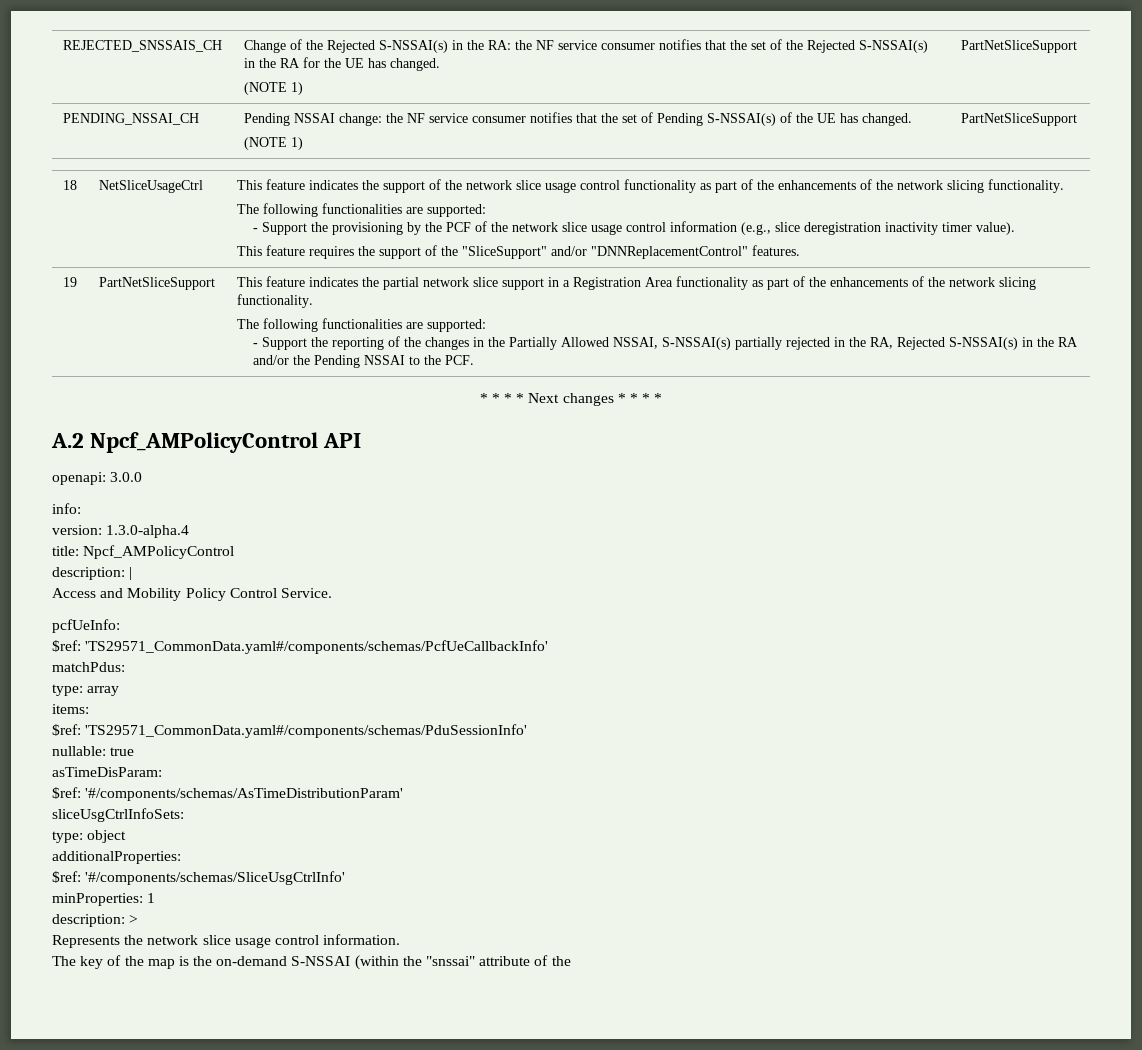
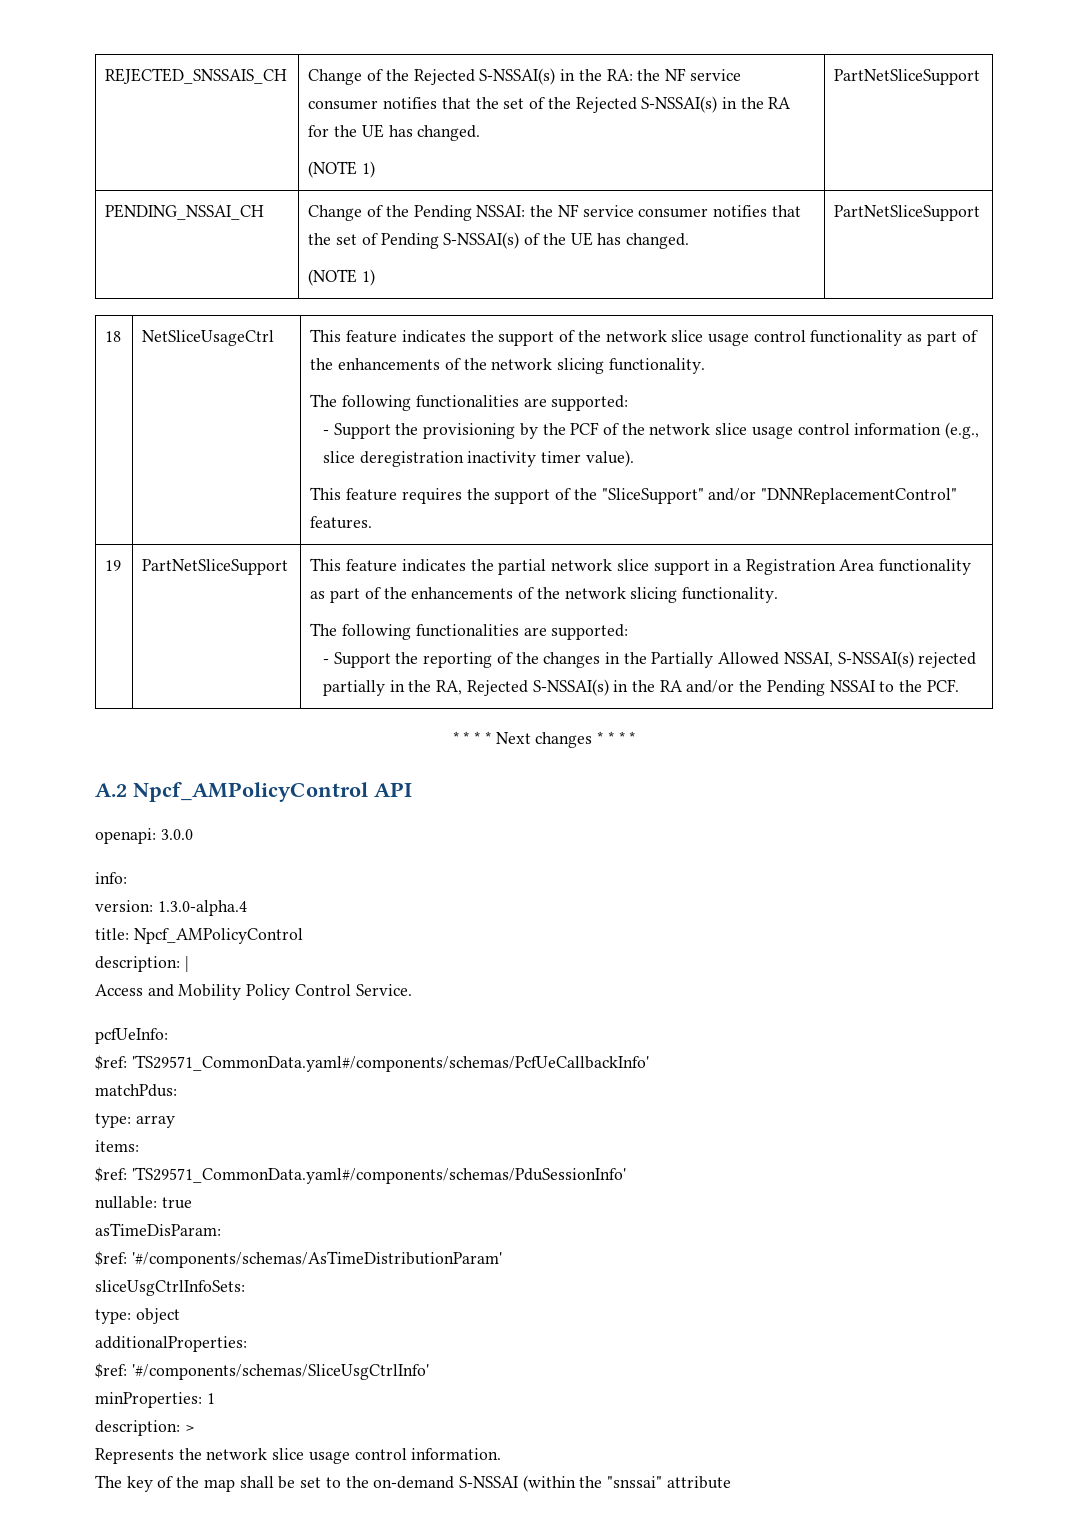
[243,113,382,126] Pending NSSAI change: -> [308,205,526,221] Change of the Pending NSSAI:
[734,337,830,350] partially rejected -> [918,652,977,668] [322,680,385,696] rejected partially
[178,956,189,966] is -> [239,1476,341,1489] shall be set to
[534,955,571,966] of the -> (731, 1482) none

